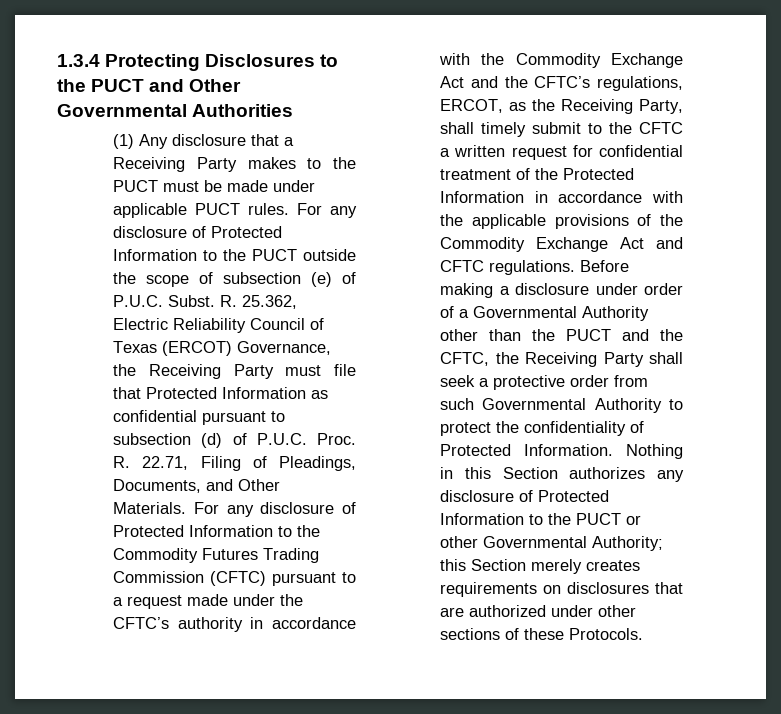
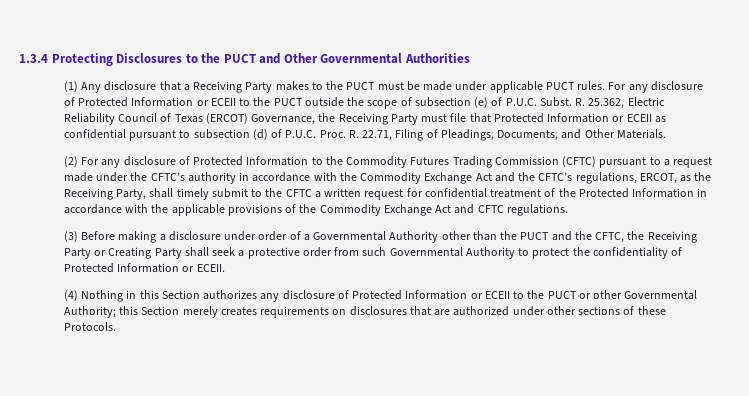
(198, 255) none -> [196,98,236,106] or ECEII
(307, 393) none -> [612,114,652,122] or ECEII
(187, 508) none -> [63,156,78,167] // (2)
(576, 267) none -> [63,231,78,242] // (3)
(644, 359) none -> [94,247,182,259] or Creating Party
[524,444,614,456] Information. -> [117,263,225,273] [63,290,78,301] Information or ECEII. // (4)
(525, 519) none -> [470,291,510,299] or ECEII

